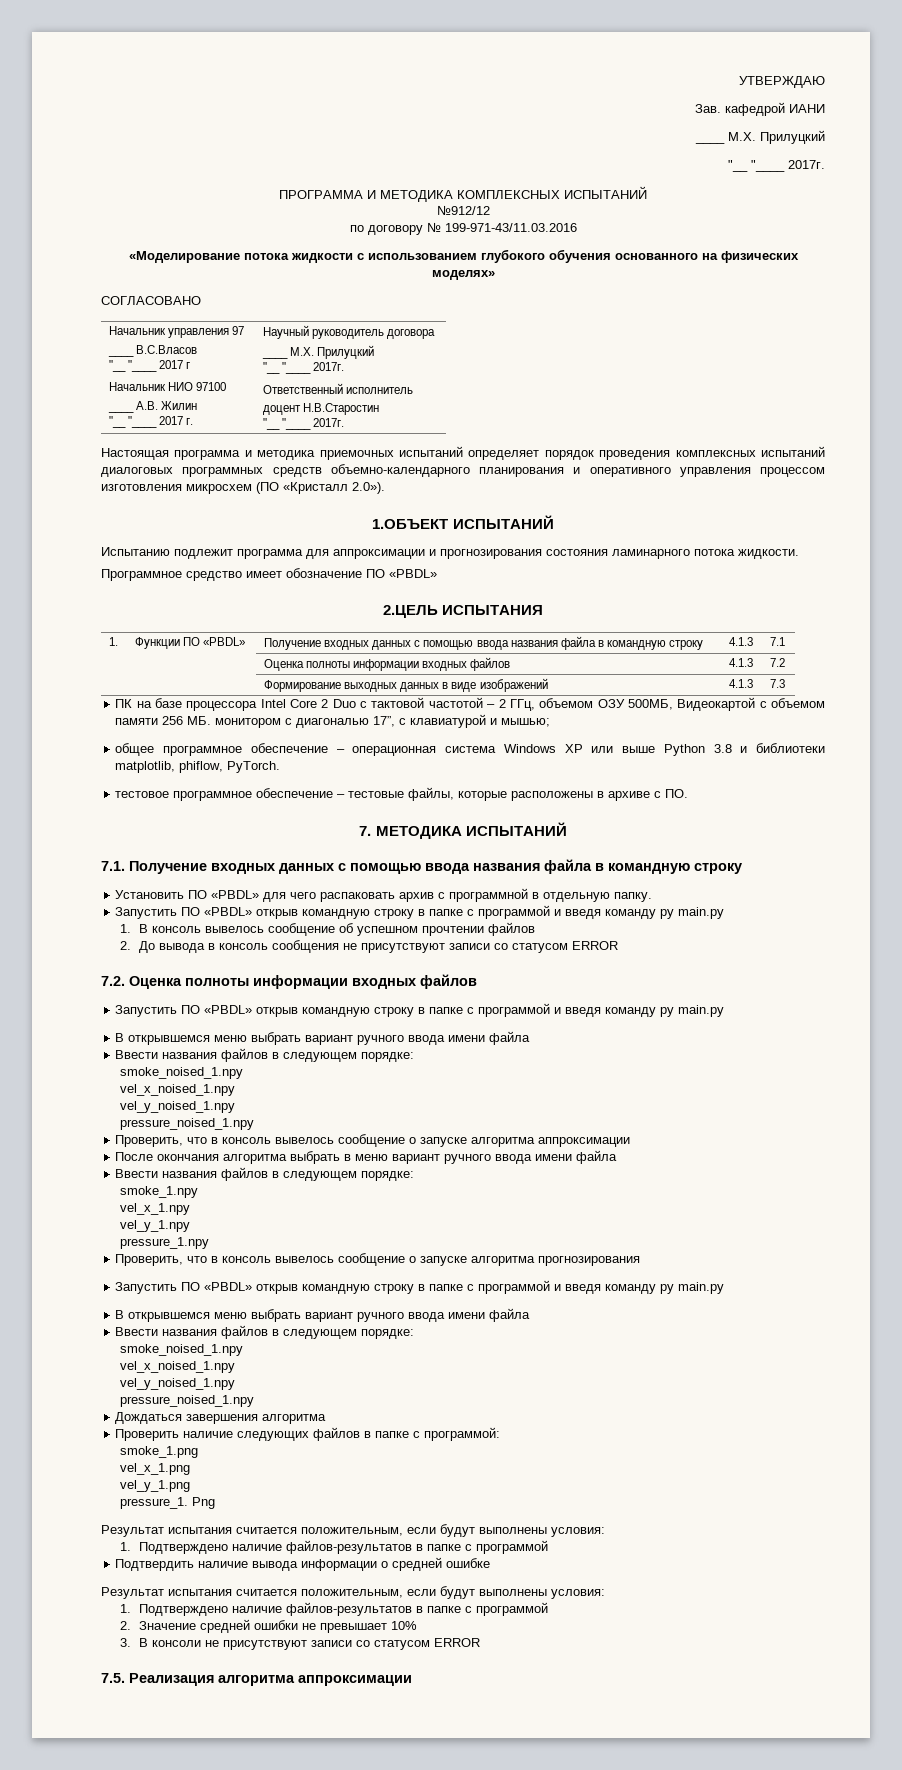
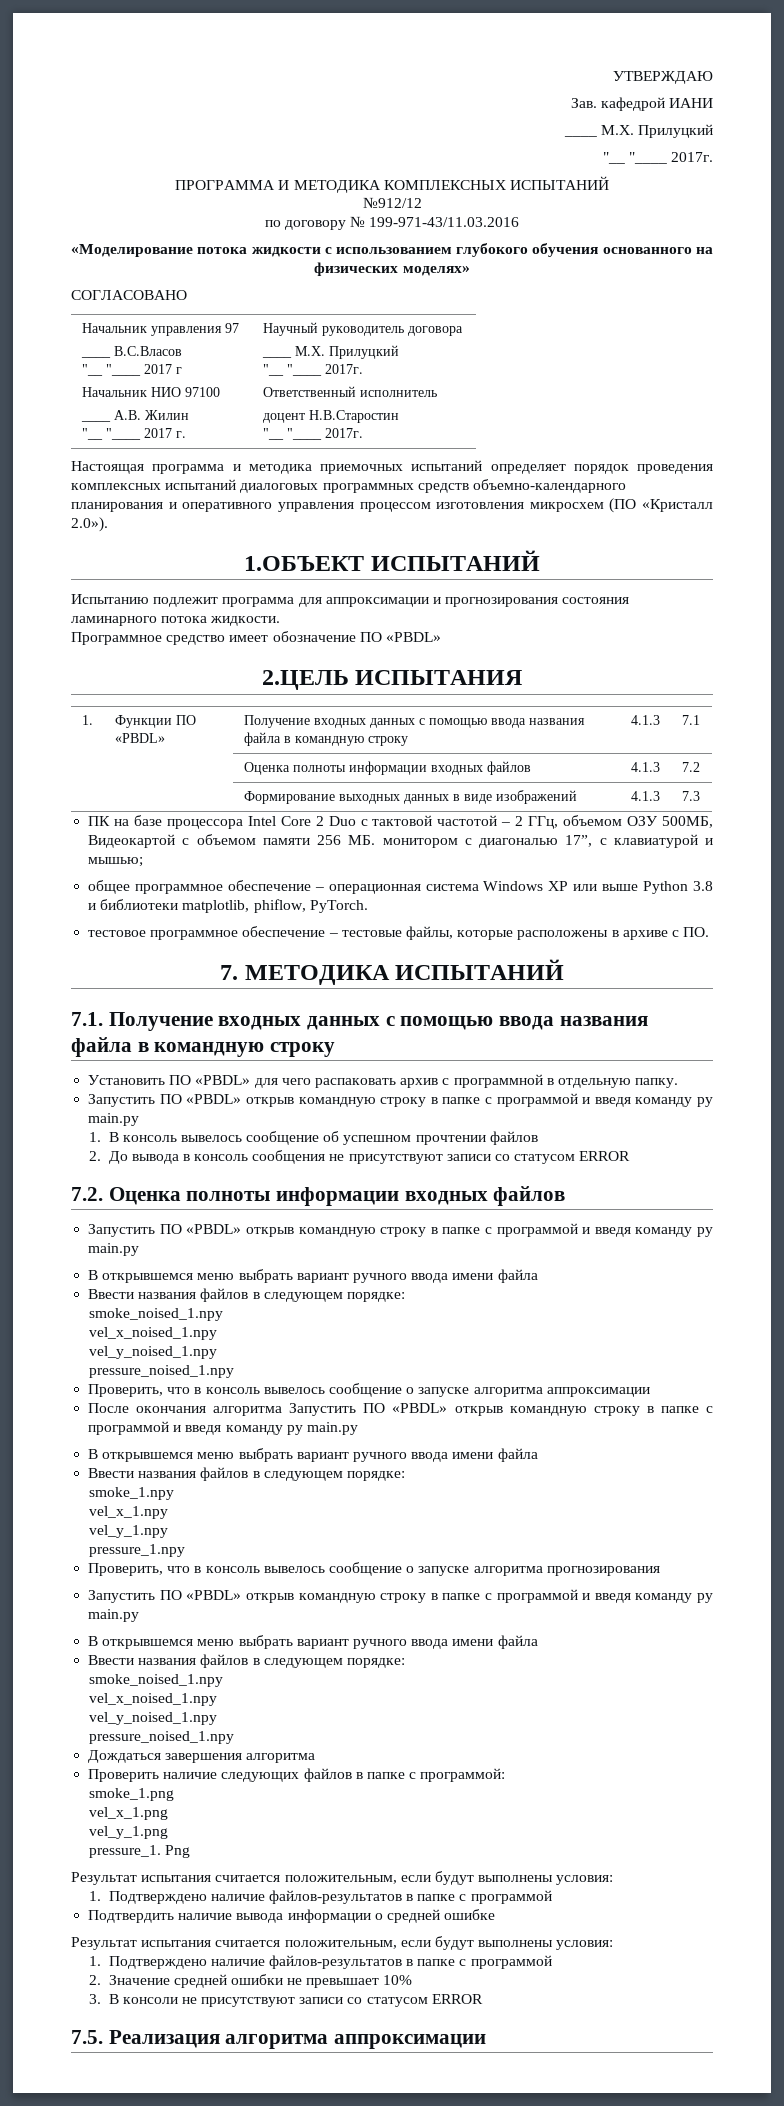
[290,1151,389,1164] выбрать в меню -> [289,1403,714,1416] [88,1421,358,1435] [88,1448,293,1462] Запустить ПО «PBDL» открыв командную строку в папке с программой и введя команду py main.py // В открывшемся меню выбрать

